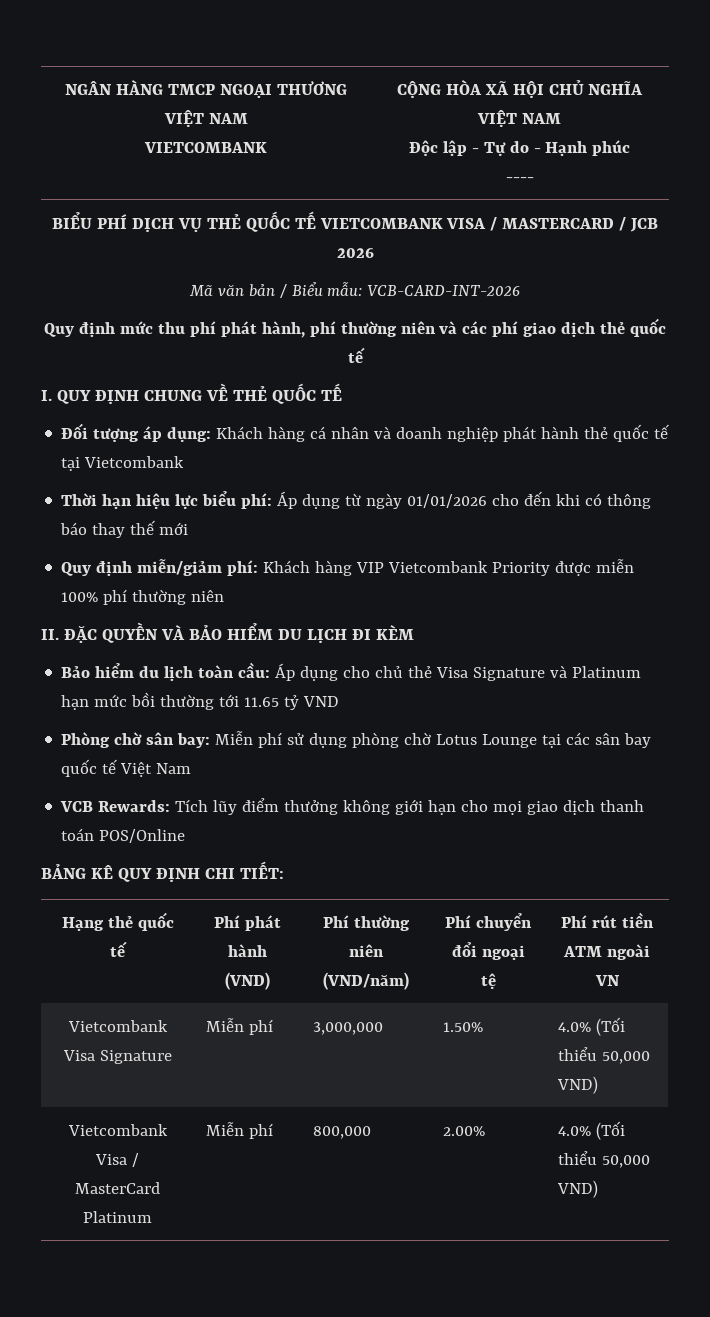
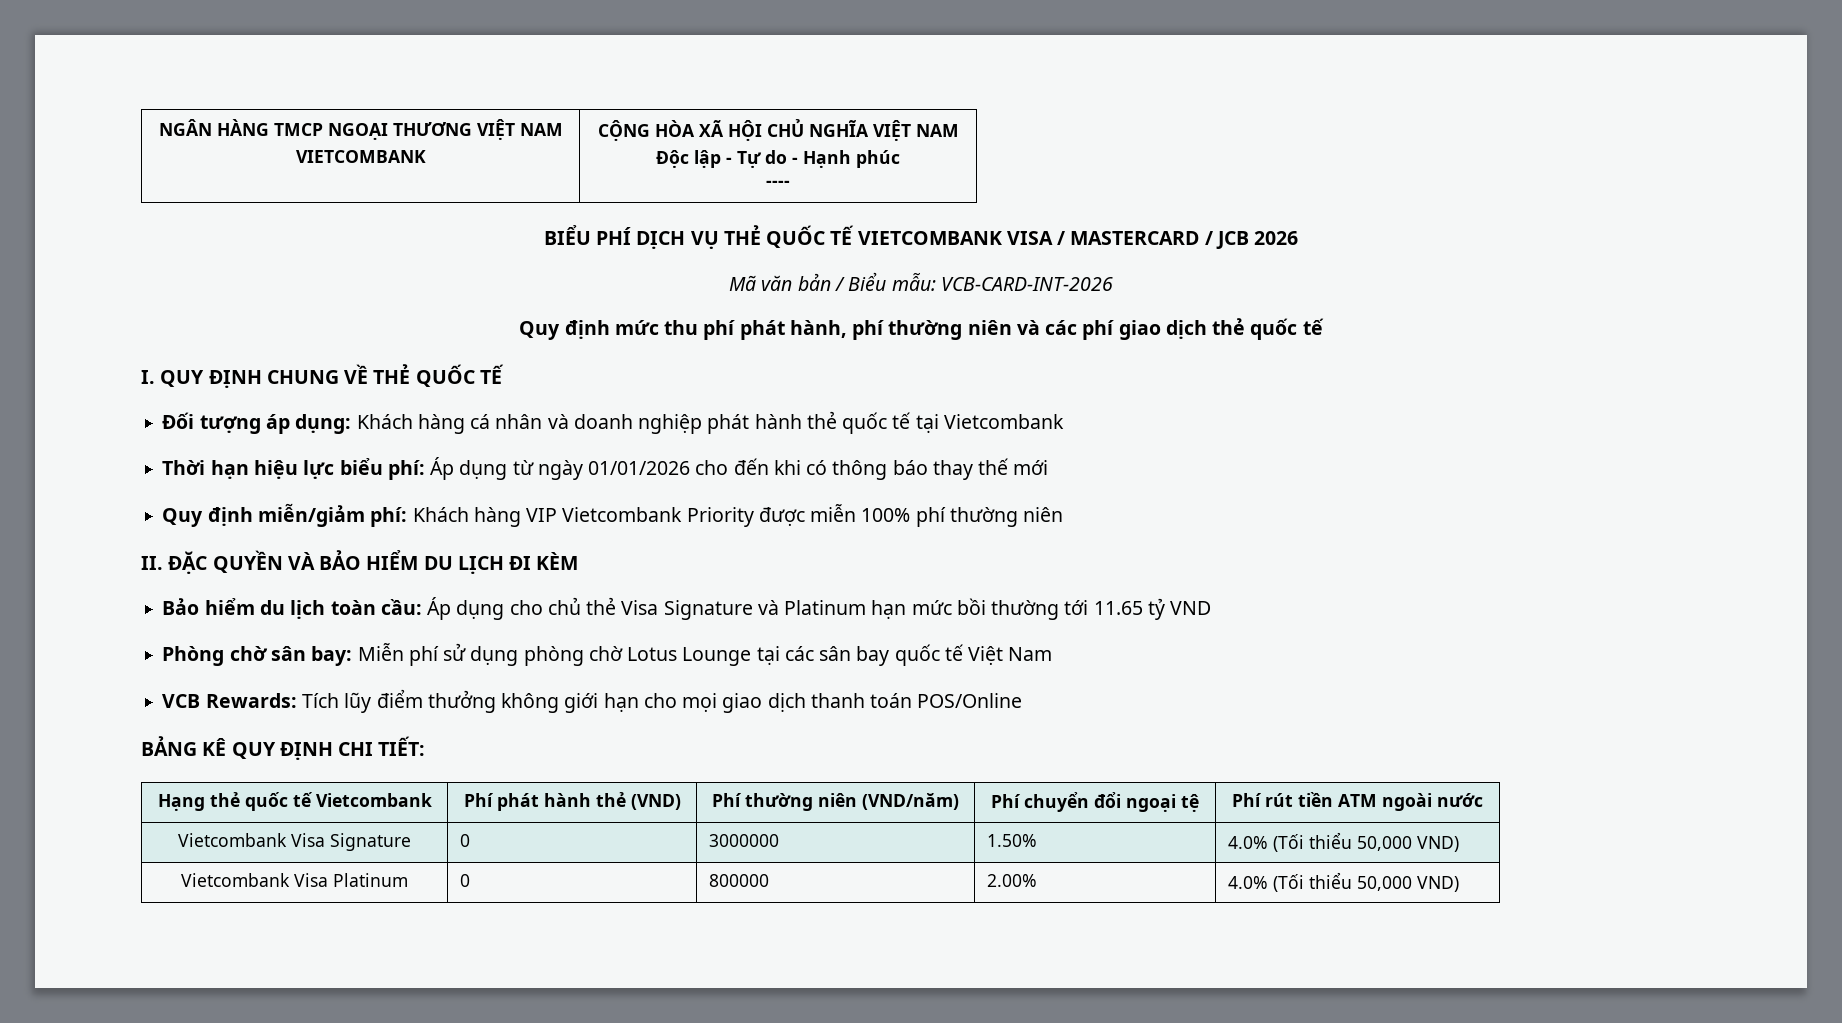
(127, 949) none -> [315,793,432,807] Vietcombank
(267, 950) none -> [595,792,626,807] thẻ
[594,975,620,986] VN -> [1437,793,1483,807] nước
[205,1018,273,1035] [312,1022,383,1035] Miễn phí | 3,000,000 -> [460,834,471,847] [709,834,780,847] 0 | 3000000
[131,1153,139,1167] [75,1182,160,1194] / MasterCard -> (328, 880) none
[205,1122,273,1139] [312,1126,371,1139] Miễn phí | 800,000 -> [460,874,471,887] [709,874,770,887] 0 | 800000

